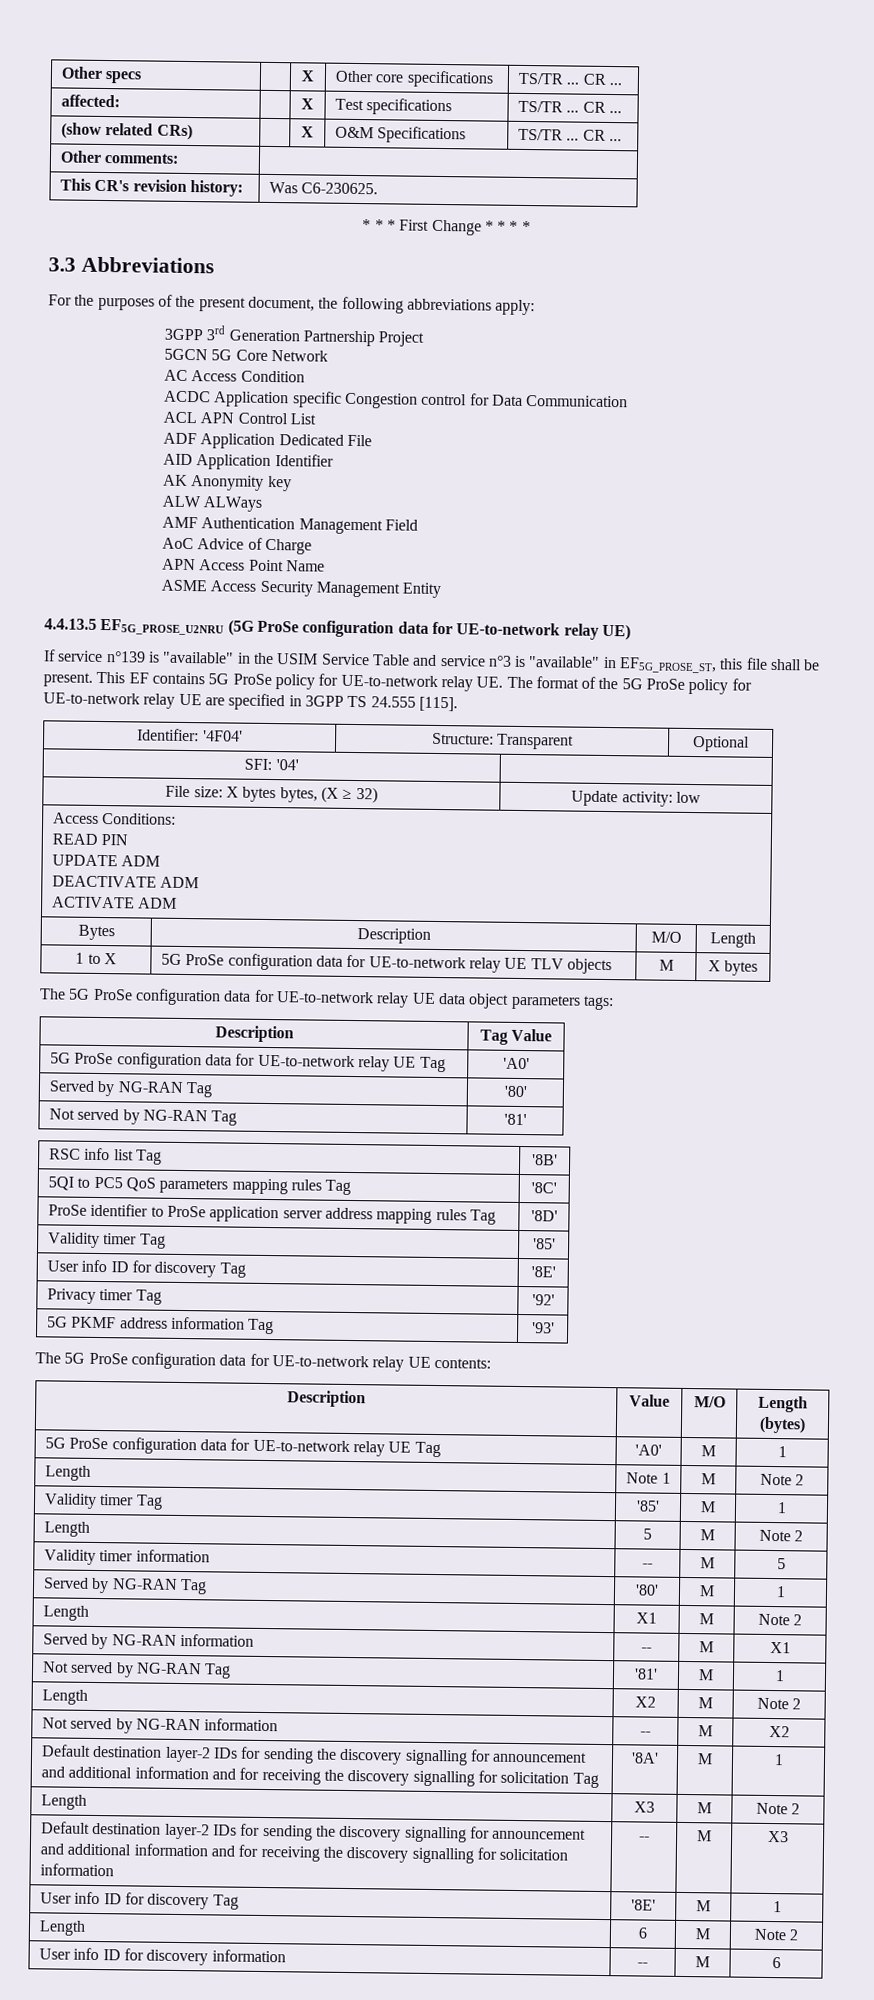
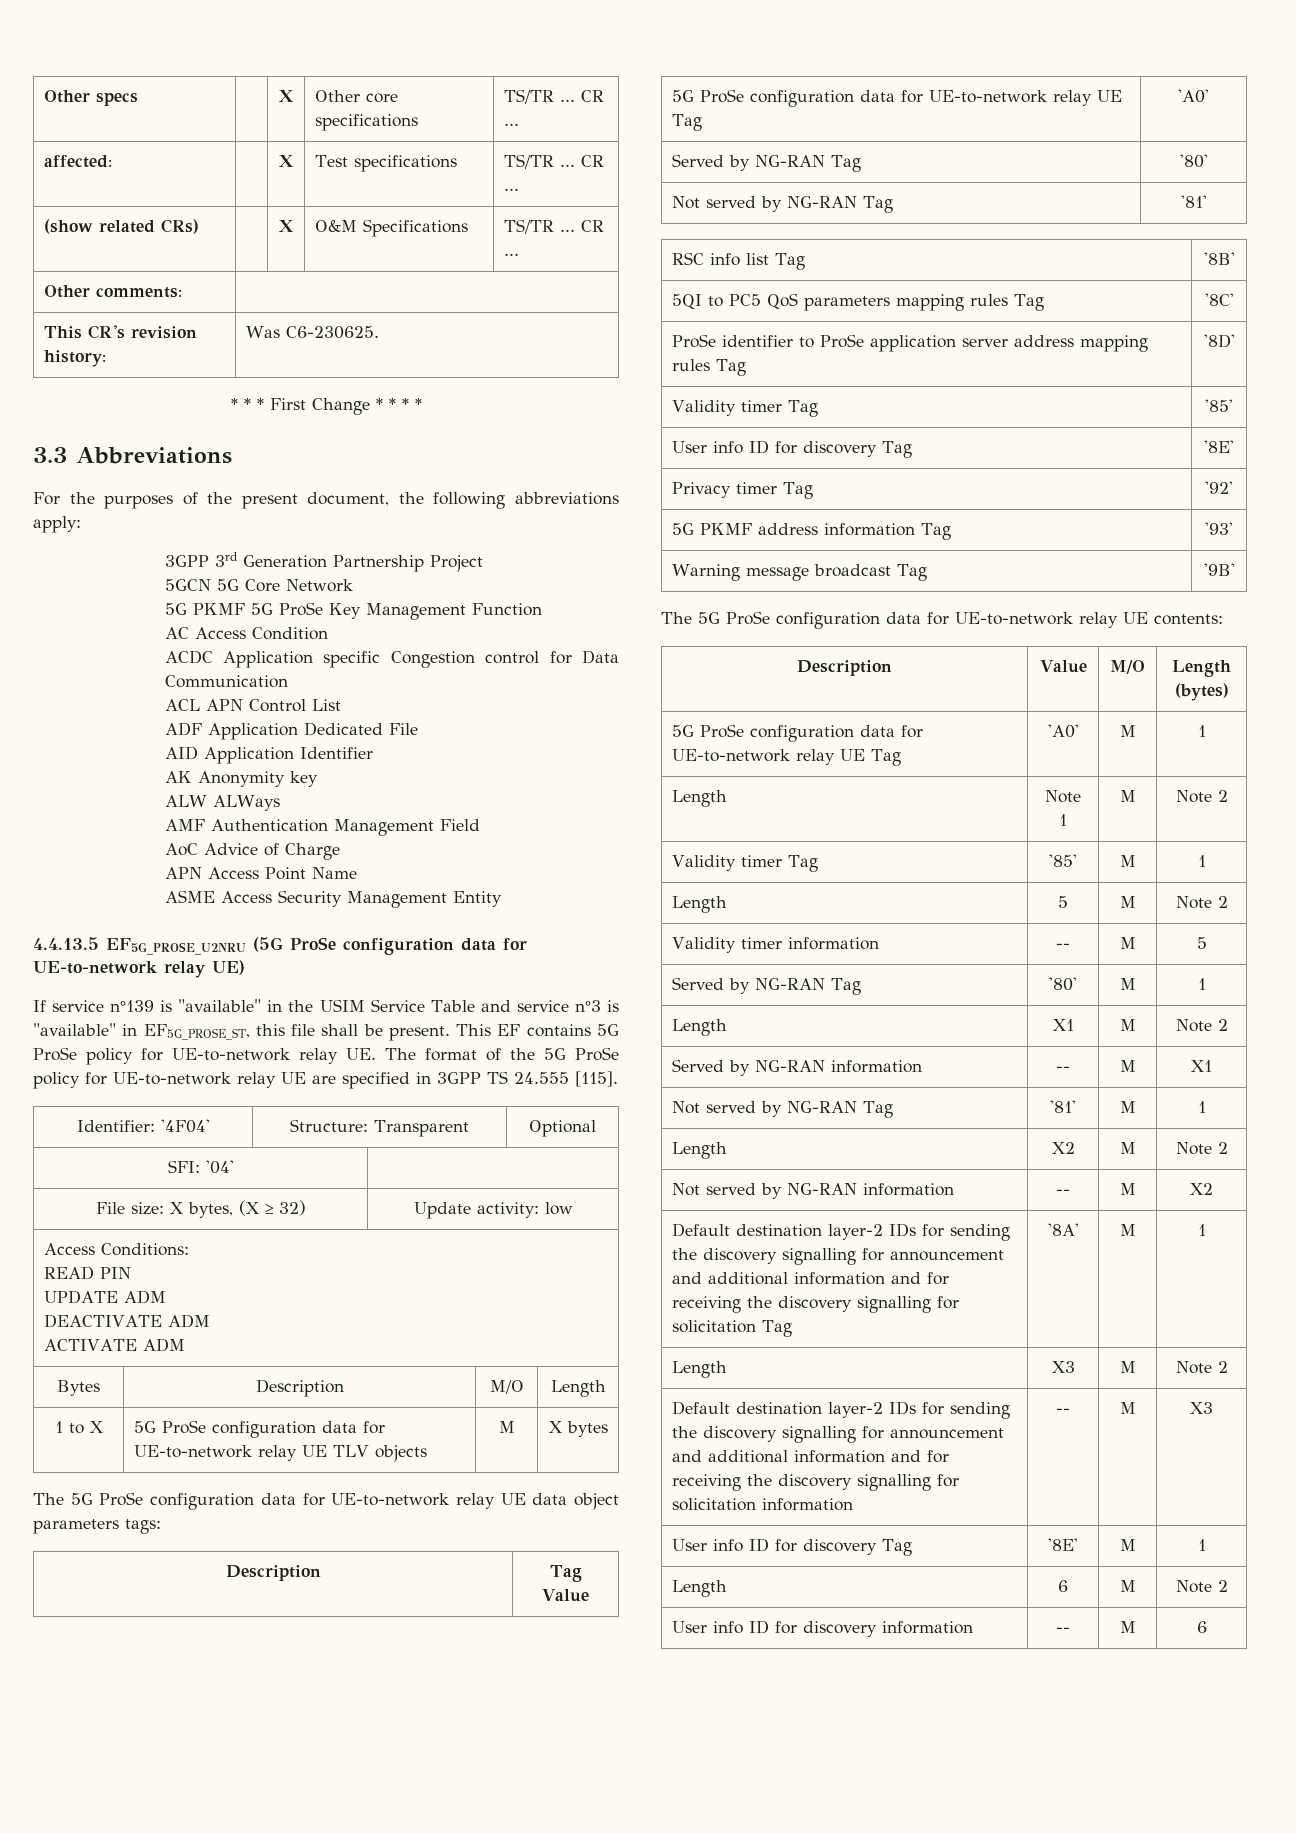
(328, 355) none -> [164,602,542,620] // 5G PKMF 5G ProSe Key Management Function
[242,786,277,803] bytes -> (184, 1208) none
(555, 1328) none -> [672,564,928,581] [1203,563,1235,576] // Warning message broadcast Tag | '9B'

